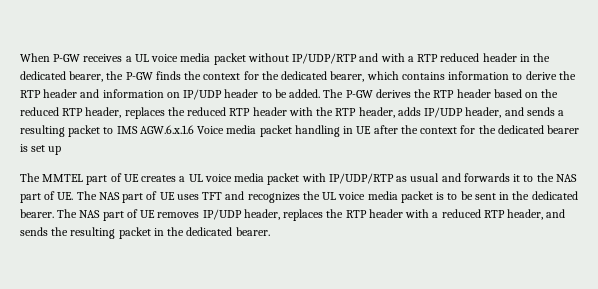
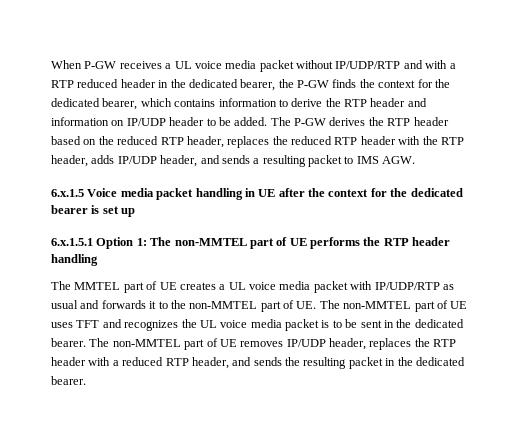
[139,125,194,134] AGW.6.x.1.6 -> [382,156,416,164] [51,189,84,197] AGW. // 6.x.1.5
(62, 150) none -> [51,237,451,249] [51,254,98,266] // 6.x.1.5.1 Option 1: The non-MMTEL part of UE performs the RTP header handling
[555,174,577,182] NAS -> [189,301,258,309] non-MMTEL
[98,192,120,200] NAS -> [343,301,412,309] non-MMTEL
[79,210,101,218] NAS -> [112,339,181,347] non-MMTEL

